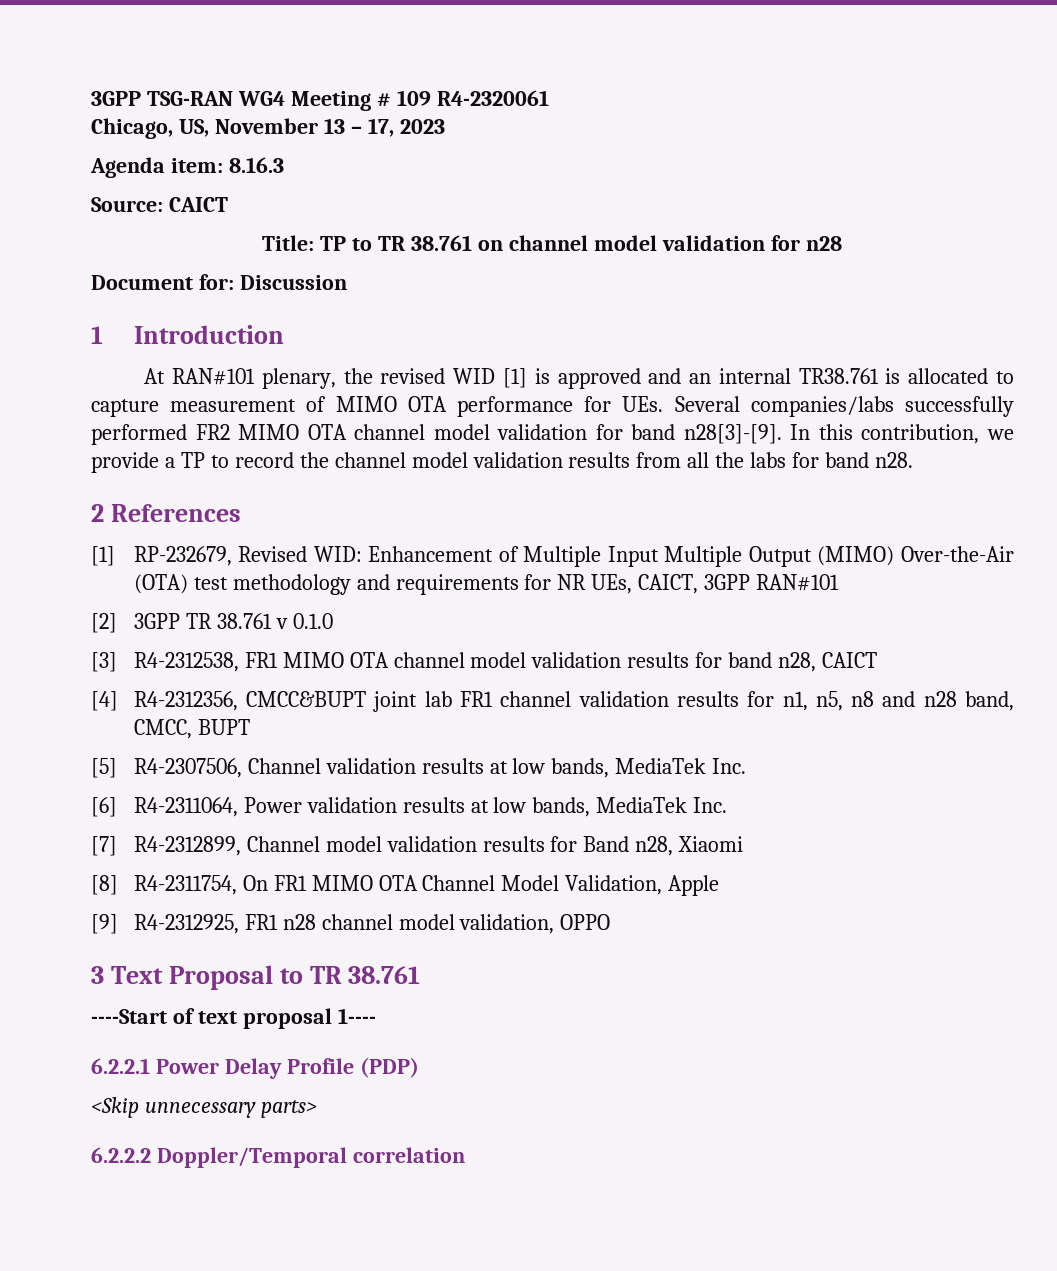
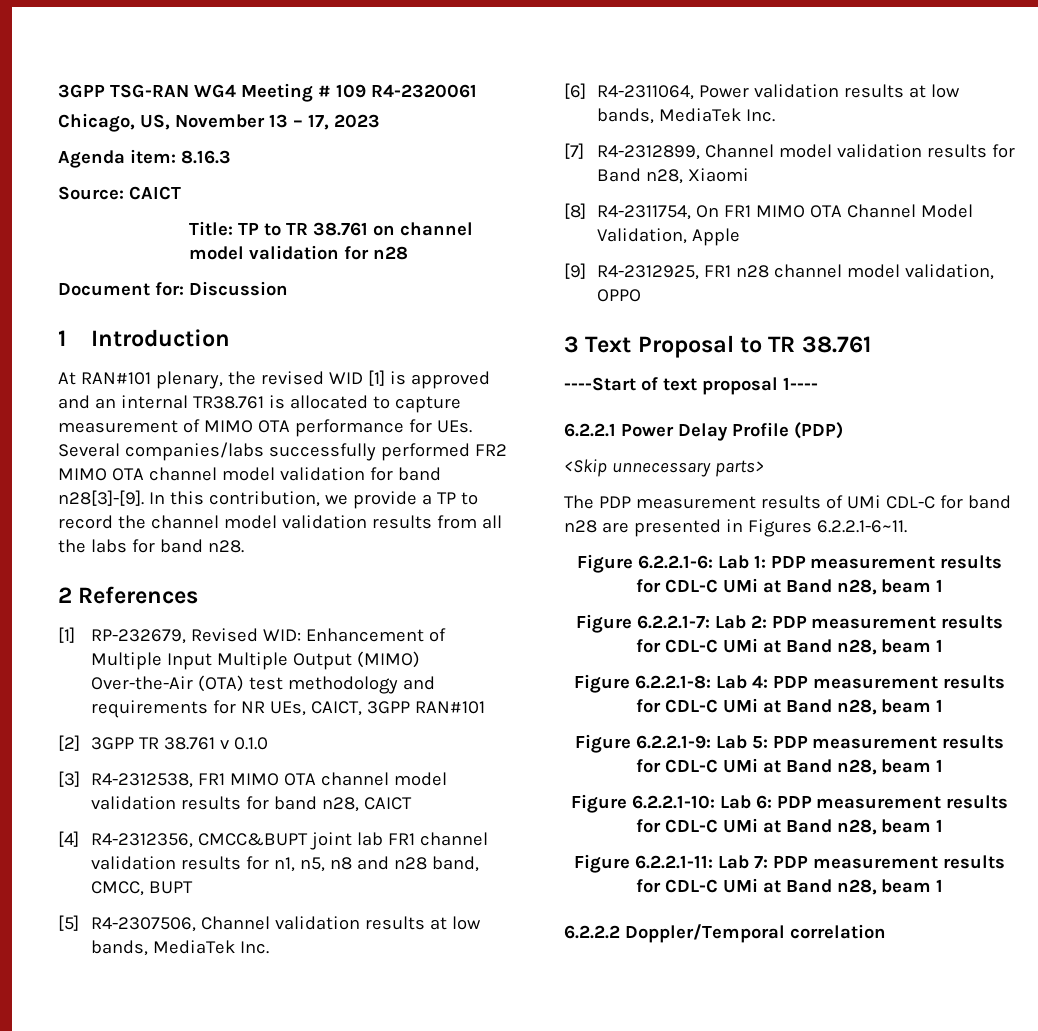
(317, 1109) none -> [564,495,1011,509] [564,519,907,537] [576,554,1003,573] [635,578,944,595] [575,614,1004,633] [635,638,944,655] [574,674,1005,693] [635,698,944,715] [574,734,1005,753] [635,758,944,775] [570,794,1009,813] [635,818,944,835] [574,854,1005,873] [635,878,944,895] // The PDP measurement results of UMi CDL-C for band n28 are presented in Figures 6.2.2.1-6~11. // Figure 6.2.2.1-6: Lab 1: PDP measurement results for CDL-C UMi at Band n28, beam 1 // Figure 6.2.2.1-7: Lab 2: PDP measurement results for CDL-C UMi at Band n28, beam 1 // Figure 6.2.2.1-8: Lab 4: PDP measurement results for CDL-C UMi at Band n28, beam 1 // Figure 6.2.2.1-9: Lab 5: PDP measurement results for CDL-C UMi at Band n28, beam 1 // Figure 6.2.2.1-10: Lab 6: PDP measurement results for CDL-C UMi at Band n28, beam 1 // Figure 6.2.2.1-11: Lab 7: PDP measurement results for CDL-C UMi at Band n28, beam 1

